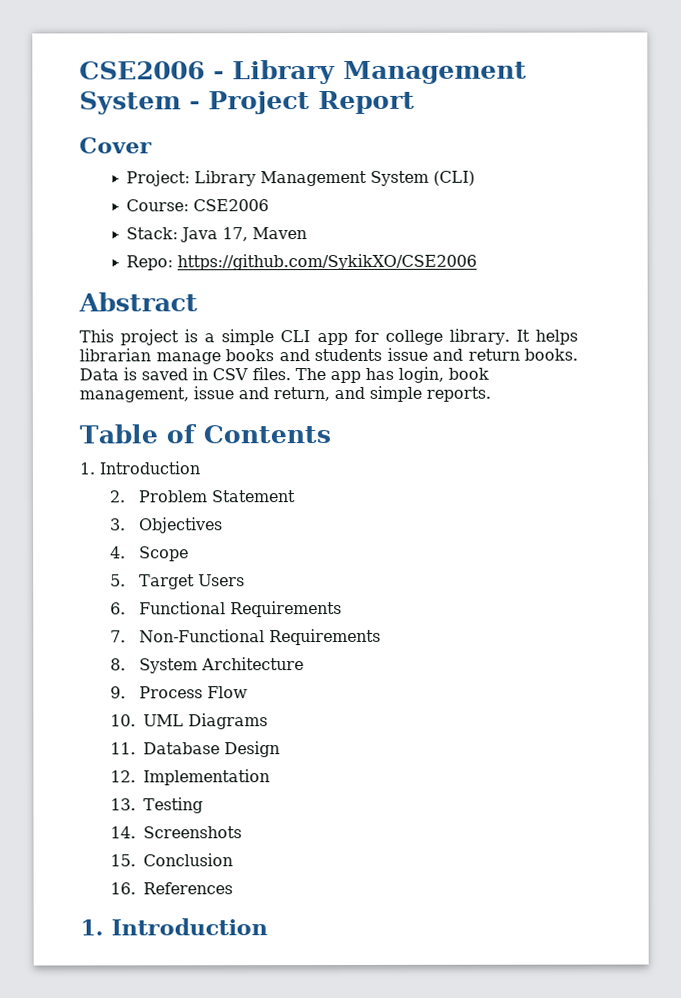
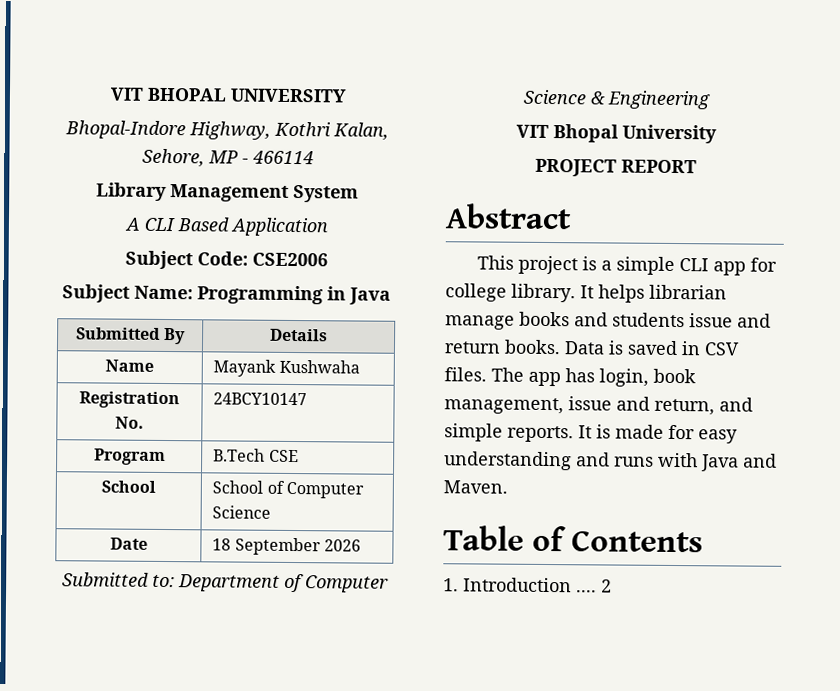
[79,60,527,85] [79,90,415,115] [79,137,152,154] [126,170,476,187] [126,199,270,212] [126,227,308,243] [126,253,478,271] CSE2006 - Library Management System - Project Report // Cover // Project: Library Management System (CLI) // Course: CSE2006 // Stack: Java 17, Maven // Repo: https://github.com/SykikXO/CSE2006 -> [110,87,347,103] [65,120,389,140] [141,148,314,167] [96,182,359,203] [123,217,328,237] [125,250,328,270] [62,284,391,305] [76,327,186,345] [270,328,328,342] [105,359,154,372] [213,359,360,377] [79,391,180,409] [115,416,144,429] [213,392,308,406] [93,448,166,466] [213,448,299,463] [101,480,156,493] [212,480,365,499] [212,505,272,519] [109,537,148,550] [212,537,362,556] [61,572,389,593] [522,89,711,110] [515,124,717,144] [534,158,697,177] VIT BHOPAL UNIVERSITY // Bhopal-Indore Highway, Kothri Kalan, Sehore, MP - 466114 // Library Management System // A CLI Based Application // Subject Code: CSE2006 // Subject Name: Programming in Java // Submitted By | Details // Name | Mayank Kushwaha // Registration No. | 24BCY10147 // Program | B.Tech CSE // School | School of Computer Science // Date | 18 September 2026 // Submitted to: Department of Computer Science & Engineering // VIT Bhopal University // PROJECT REPORT
(491, 394) none -> [578,424,738,444] [444,451,777,472] [443,480,508,494] It is made for easy understanding and runs with Java and Maven.
[108,490,297,503] [109,517,224,534] [109,546,190,562] [109,574,246,590] [109,600,343,618] [109,628,382,646] [109,657,305,674] [109,686,249,699] [109,713,268,730] [109,741,280,758] [109,769,270,786] [109,797,203,814] [109,826,242,839] [109,853,233,867] [109,882,233,895] [80,918,268,936] // 2. Problem Statement // 3. Objectives // 4. Scope // 5. Target Users // 6. Functional Requirements // 7. Non-Functional Requirements // 8. System Architecture // 9. Process Flow // 10. UML Diagrams // 11. Database Design // 12. Implementation // 13. Testing // 14. Screenshots // 15. Conclusion // 16. References // 1. Introduction -> [576,579,612,593] .... 2

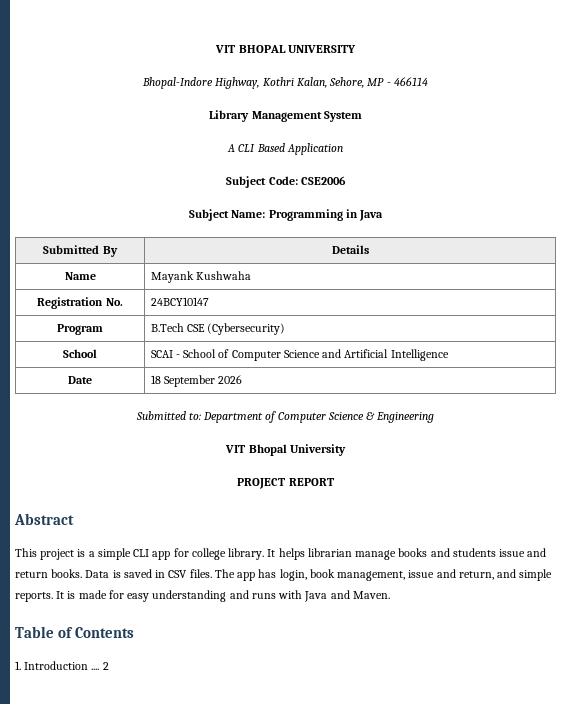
(299, 456) none -> [207,323,286,335] (Cybersecurity)
(156, 486) none -> [150,350,180,358] SCAI -
(272, 512) none -> [322,349,449,361] and Artificial Intelligence

